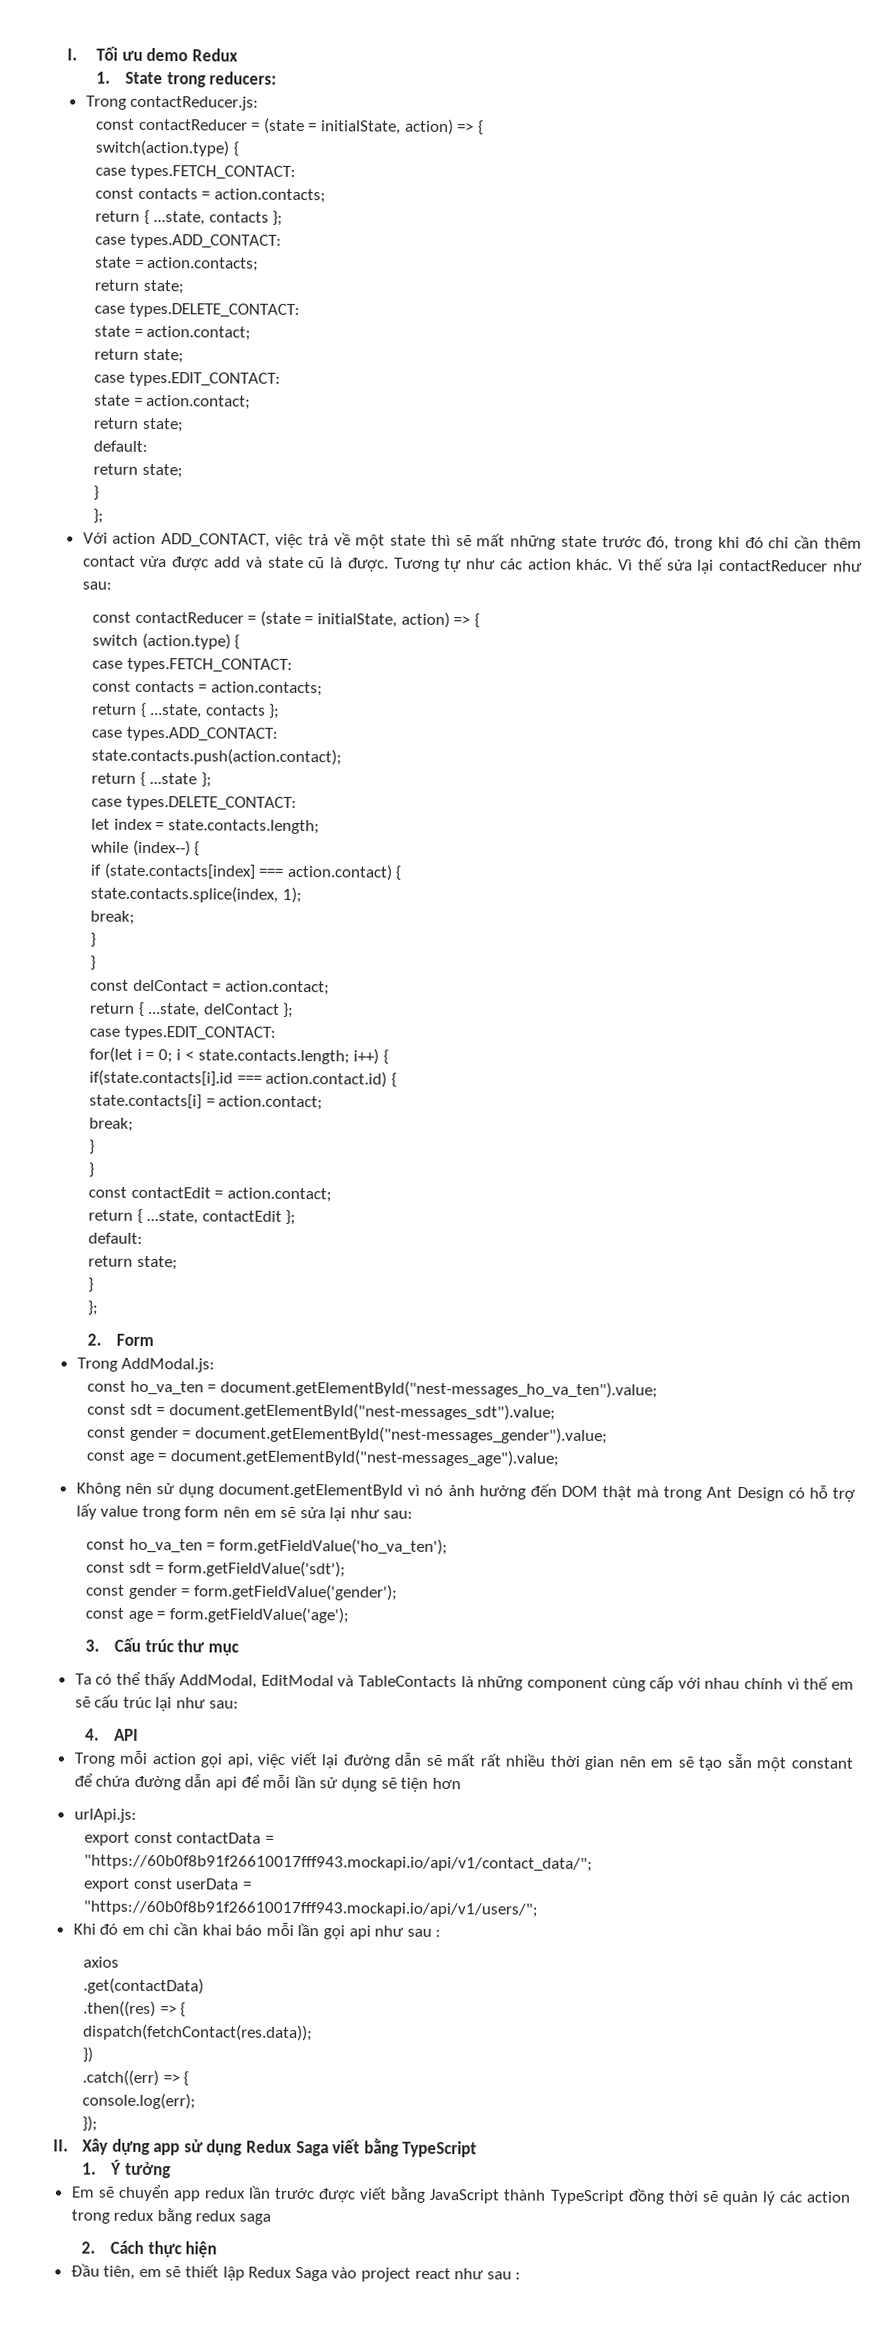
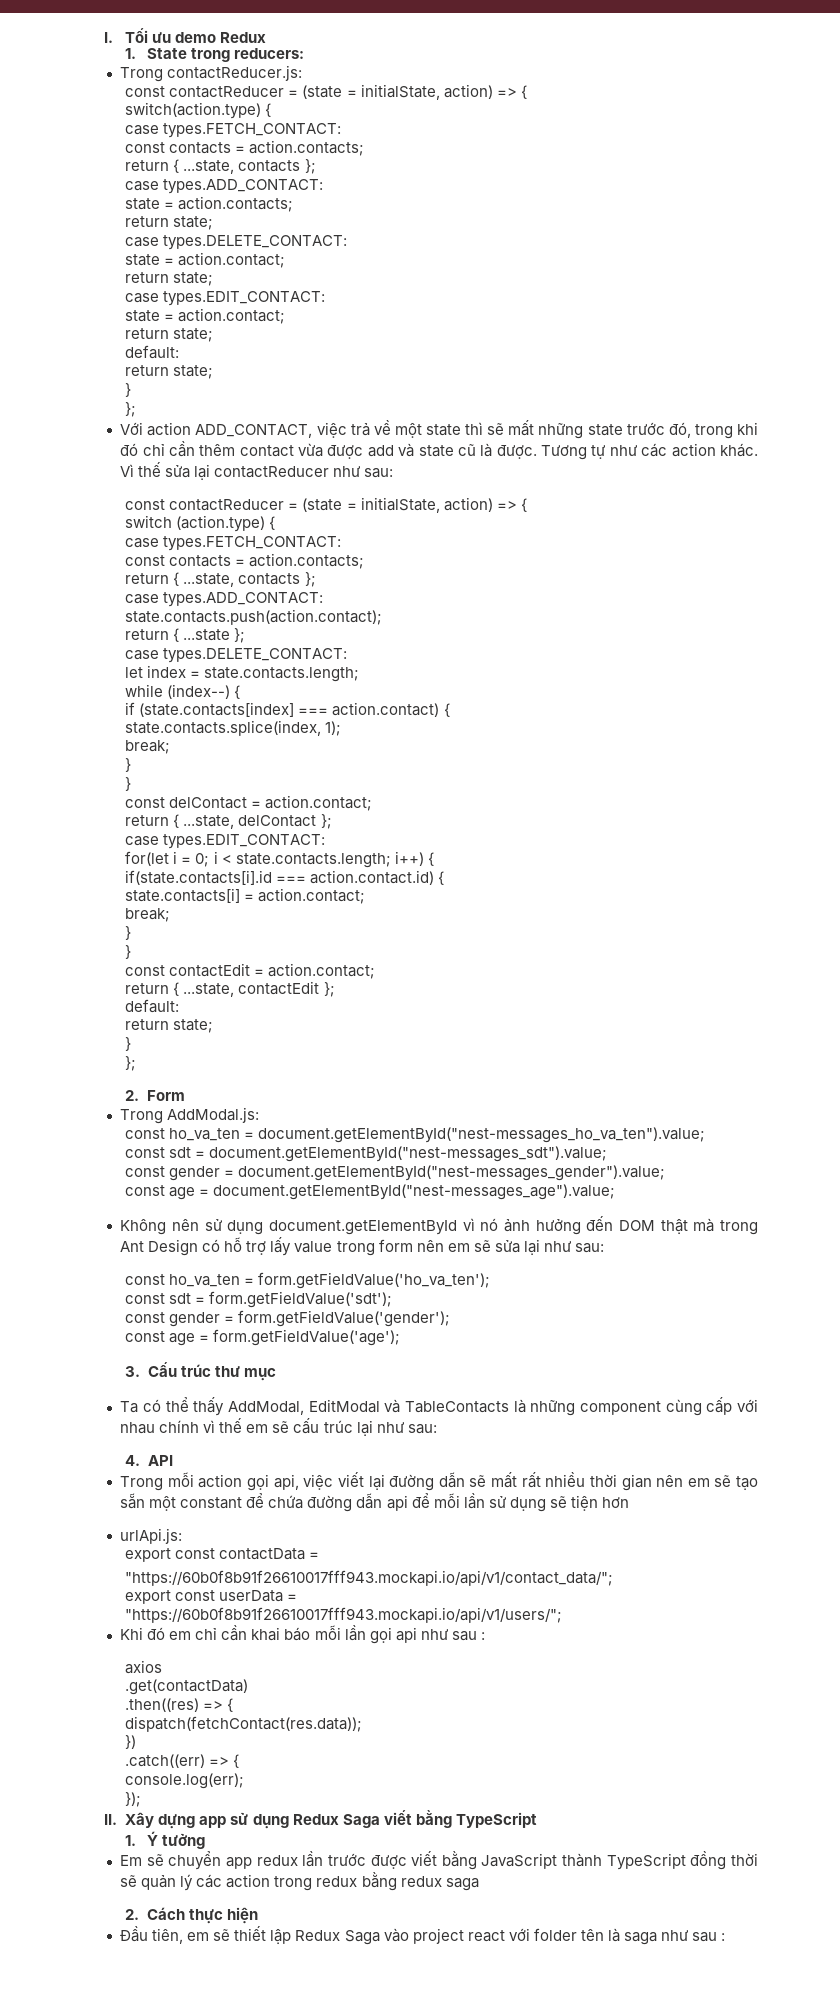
(451, 2273) none -> [508,1928,657,1945] với folder tên là saga

